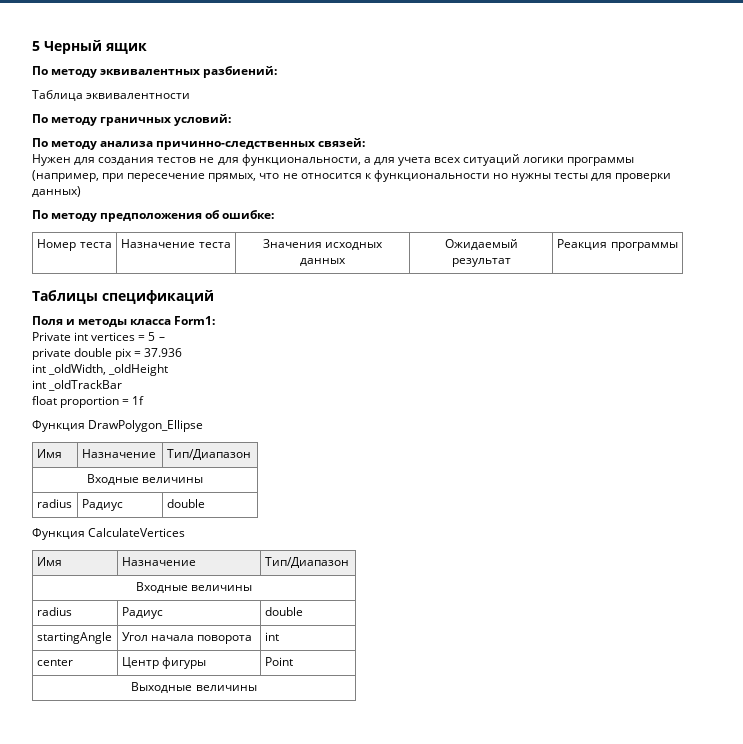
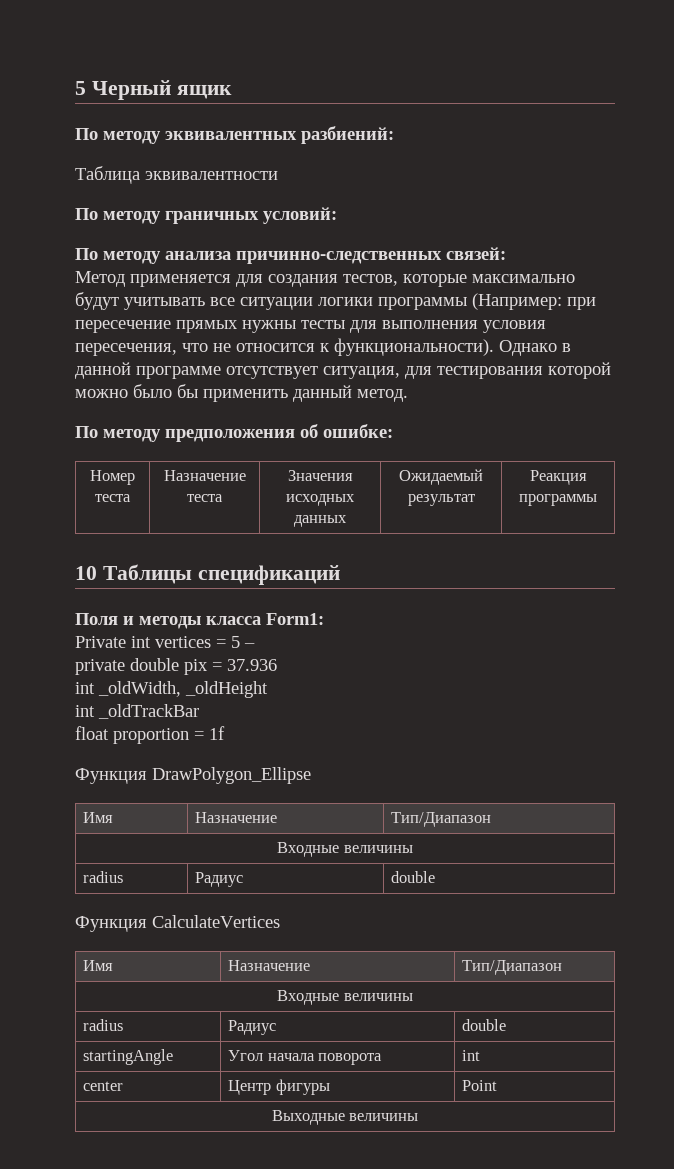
[32,154,521,166] Нужен для создания тестов не для функциональности, а для учета всех ситуаций -> [75,271,575,287] [75,292,313,310] Метод применяется для создания тестов, которые максимально будут учитывать все ситуации
[32,170,99,182] (например, -> [472,293,562,310] (Например:
[208,170,672,182] [32,186,81,197] прямых, что не относится к функциональности но нужны тесты для проверки данных) -> [176,320,546,333] [75,338,571,356] [75,362,611,379] [75,384,408,402] прямых нужны тесты для выполнения условия пересечения, что не относится к функциональности). Однако в данной программе отсутствует ситуация, для тестирования которой можно было бы применить данный метод.
(678, 246) none -> [75,566,97,580] 10

